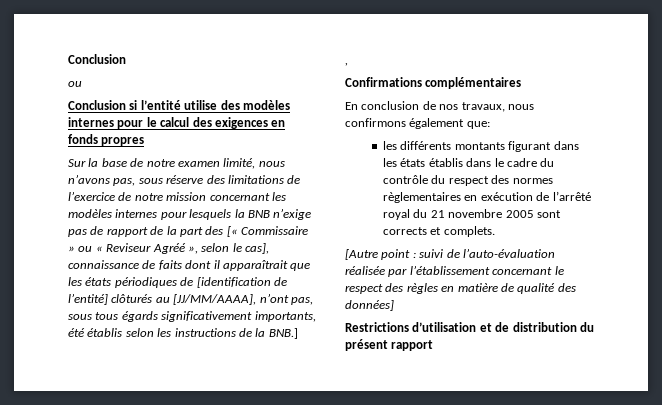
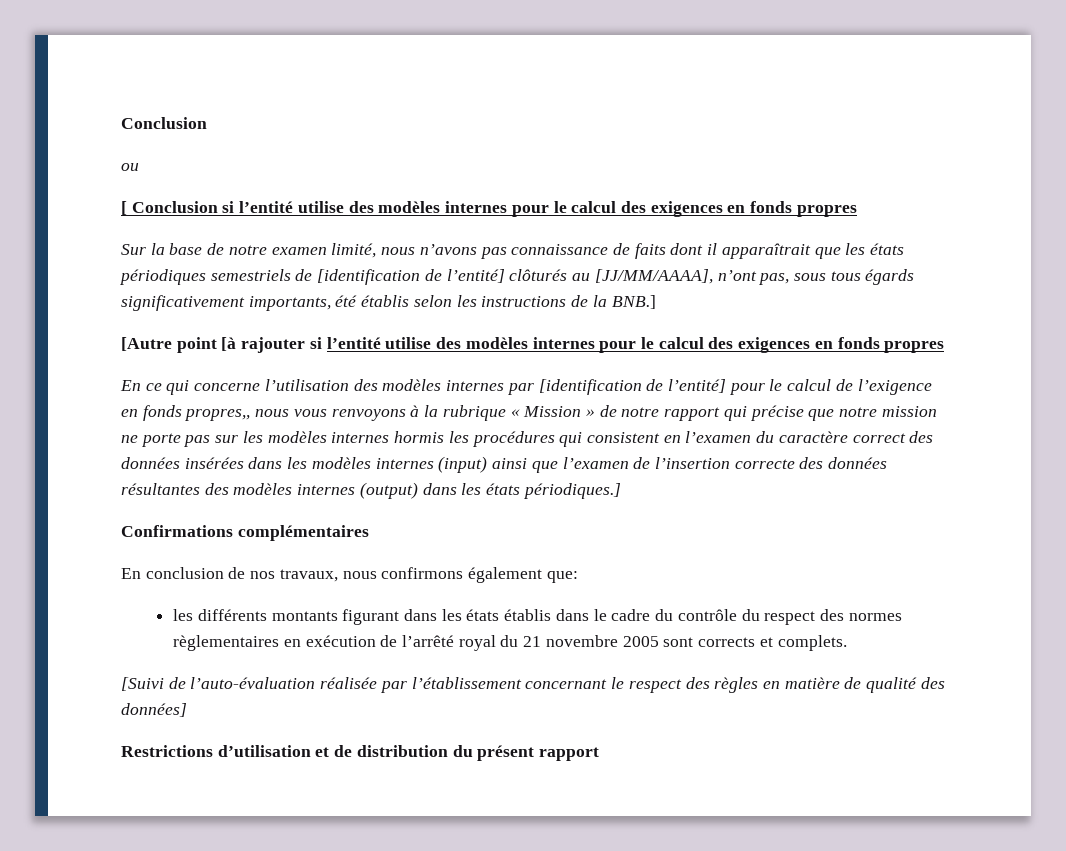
(82, 84) none -> [121,201,127,215] [
[113,175,301,186] [68,191,286,201] [68,208,312,220] [68,226,308,237] [68,243,269,254] pas, sous réserve des limitations de l’exercice de notre mission concernant les modèles internes pour lesquels la BNB n’exige pas de rapport de la part des [« Commissaire » ou « Reviseur Agréé », selon le cas], -> [479,247,507,259] pas
(177, 282) none -> [210,269,291,281] semestriels
[345,63,348,66] , -> [121,337,945,353] [120,379,932,395] [121,405,937,421] [121,431,934,447] [121,456,888,473] [121,482,621,499] [Autre point [à rajouter si l’entité utilise des modèles internes pour le calcul des exigences en fonds propres // En ce qui concerne l’utilisation des modèles internes par [identification de l’entité] pour le calcul de l’exigence en fonds propres,, nous vous renvoyons à la rubrique « Mission » de notre rapport qui précise que notre mission ne porte pas sur les modèles internes hormis les procédures qui consistent en l’examen du caractère correct des données insérées dans les modèles internes (input) ainsi que l’examen de l’insertion correcte des données résultantes des modèles internes (output) dans les états périodiques.]
[345,249,444,260] [Autre point : suivi -> [121,677,164,691] [Suivi

